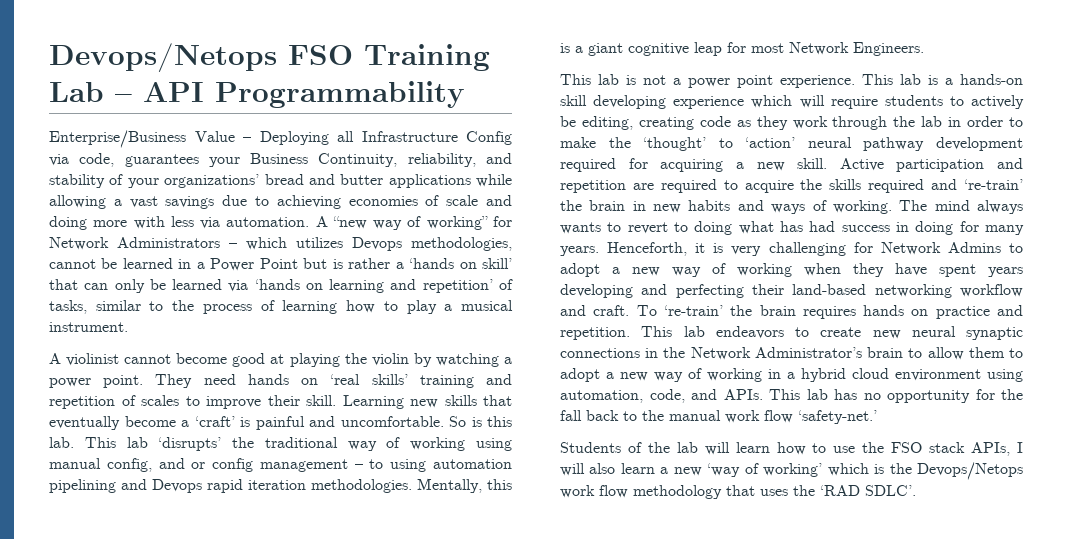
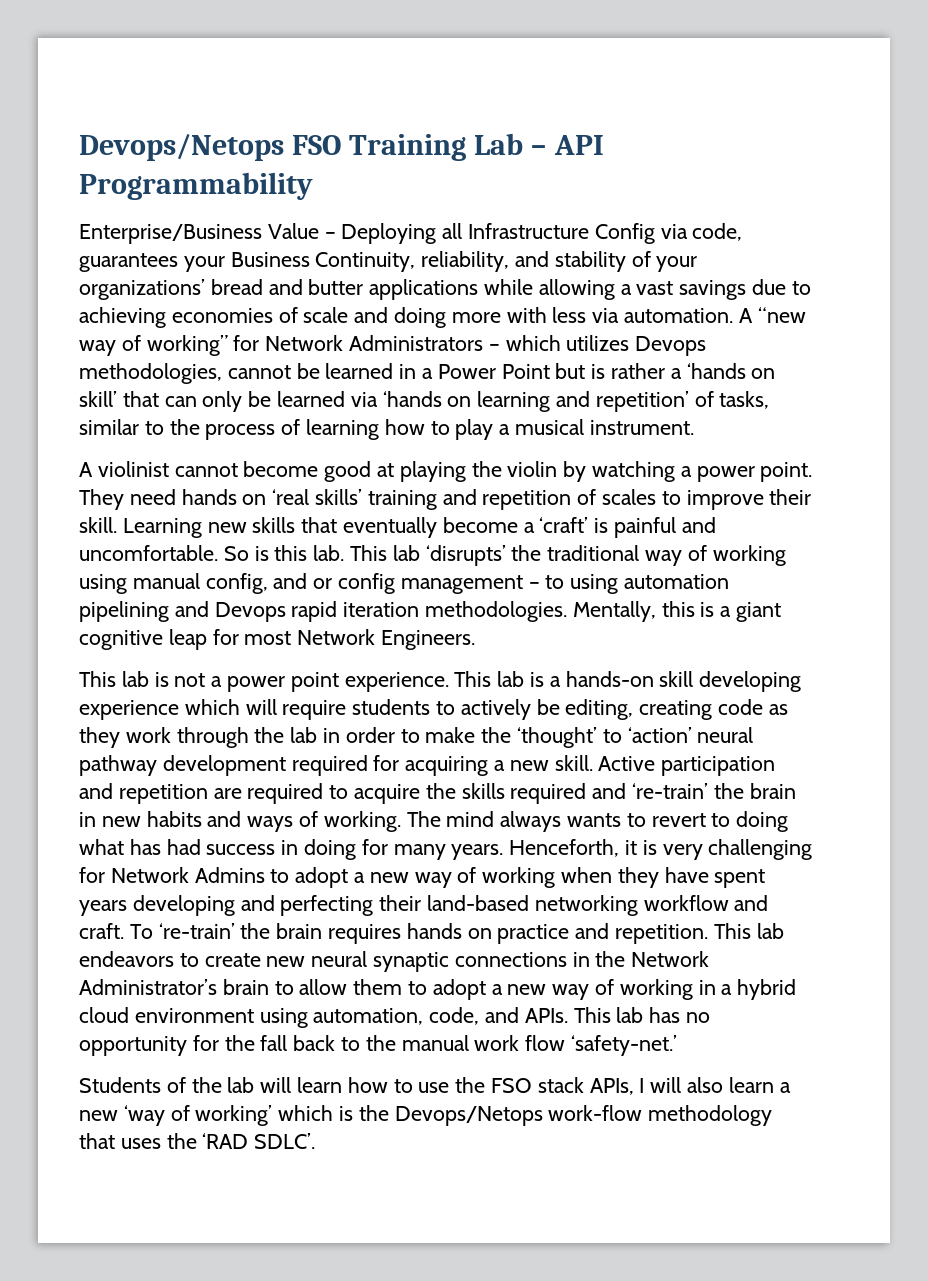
[560,485,628,498] work flow -> [548,1105,643,1121] work-flow

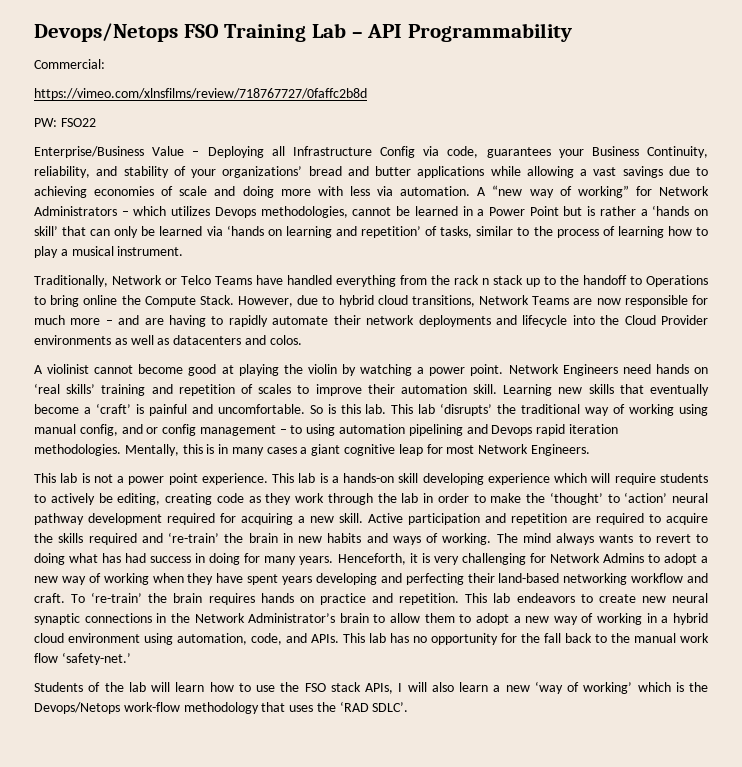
(313, 186) none -> [34,59,105,69] [34,88,367,100] [34,118,96,127] // Commercial: // https://vimeo.com/xlnsfilms/review/718767727/0faffc2b8d // PW: FSO22
(694, 427) none -> [34,275,708,287] [34,295,708,307] [34,315,708,327] [34,335,302,345] // Traditionally, Network or Telco Teams have handled everything from the rack n stack up to the handoff to Operations to bring online the Compute Stack. However, due to hybrid cloud transitions, Network Teams are now responsible for much more – and are having to rapidly automate their network deployments and lifecycle into the Cloud Provider environments as well as datacenters and colos.
[79,489,124,510] They -> [508,364,618,376] Network Engineers
(812, 497) none -> [400,384,467,394] automation
(715, 609) none -> [218,444,297,456] in many cases

